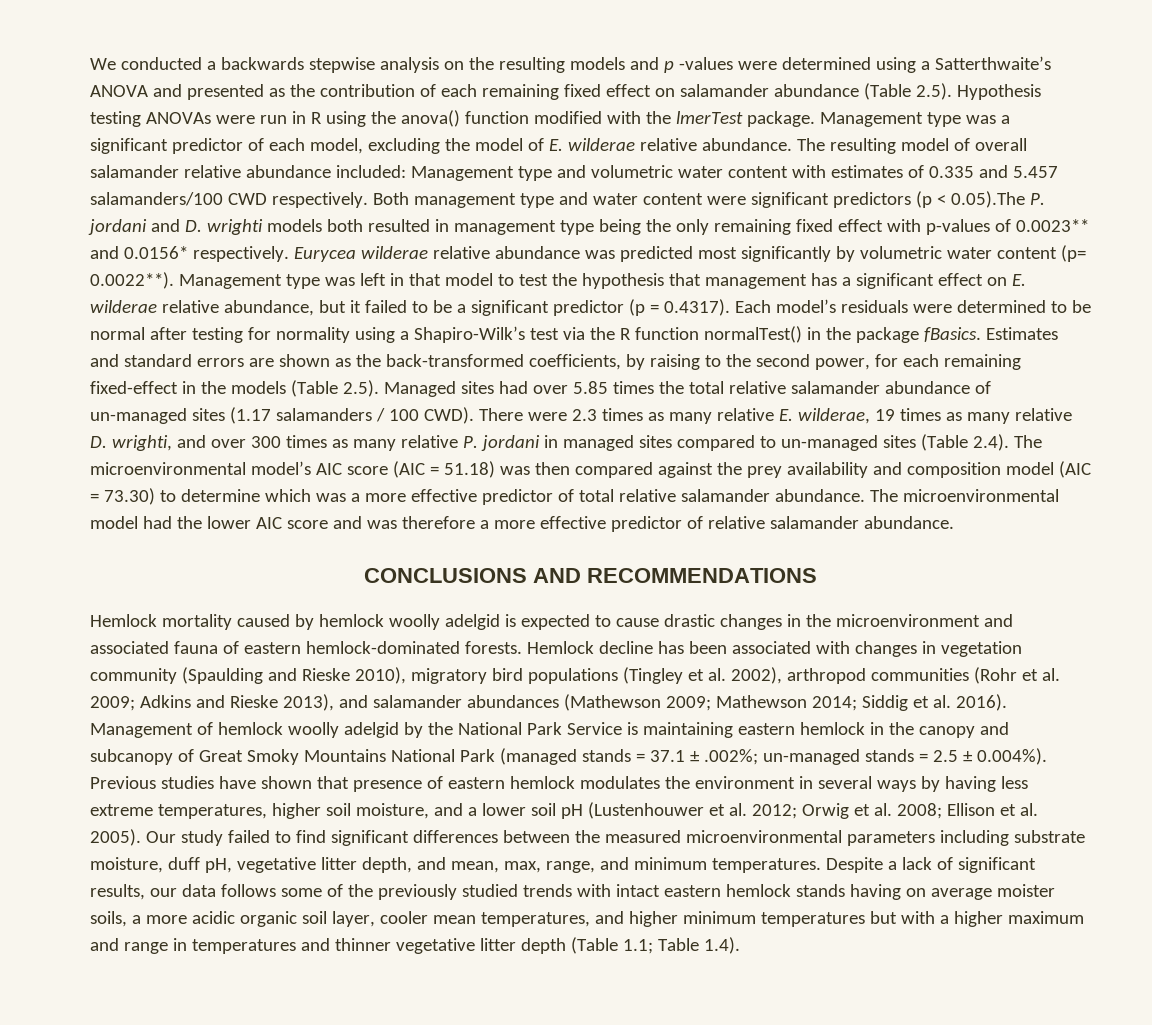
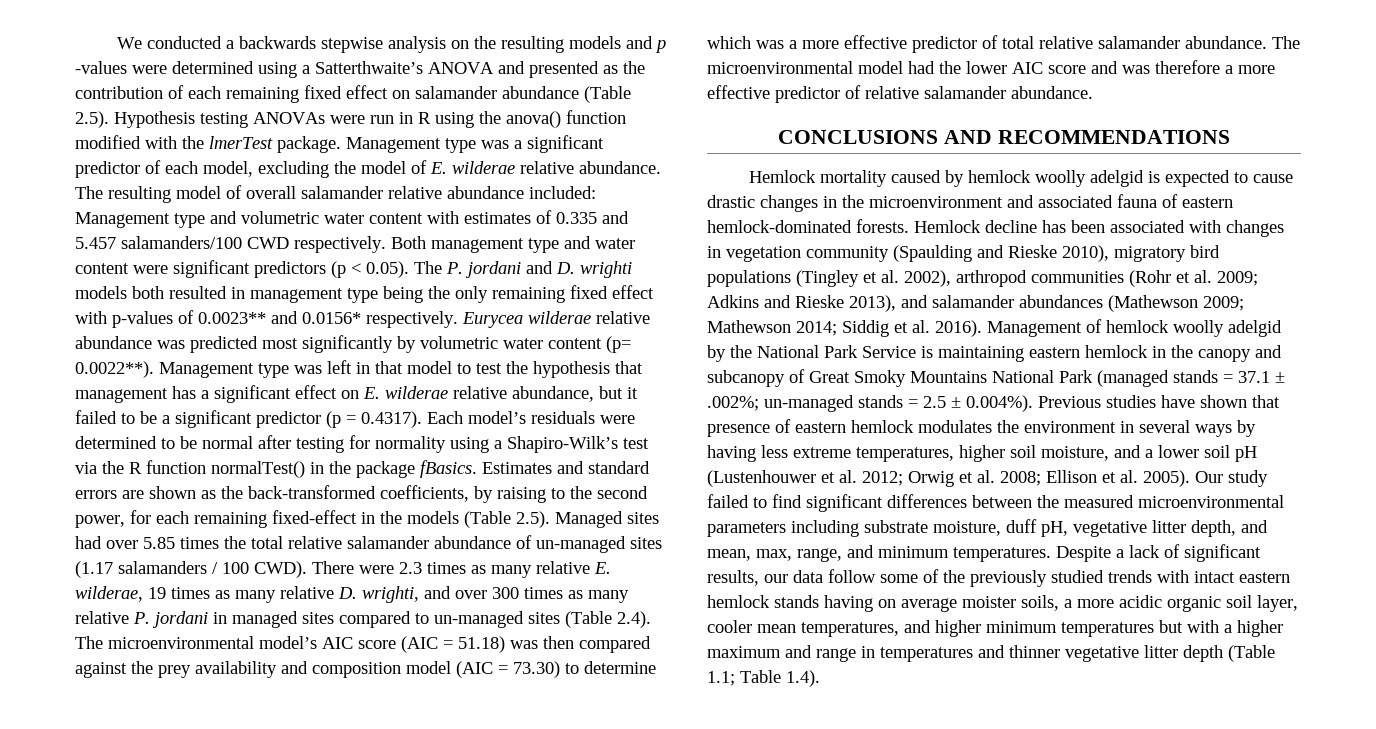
[950,191,1025,208] 0.05).The -> [366,261,442,278] 0.05). The
[220,884,276,897] follows -> [828,569,876,583] follow

